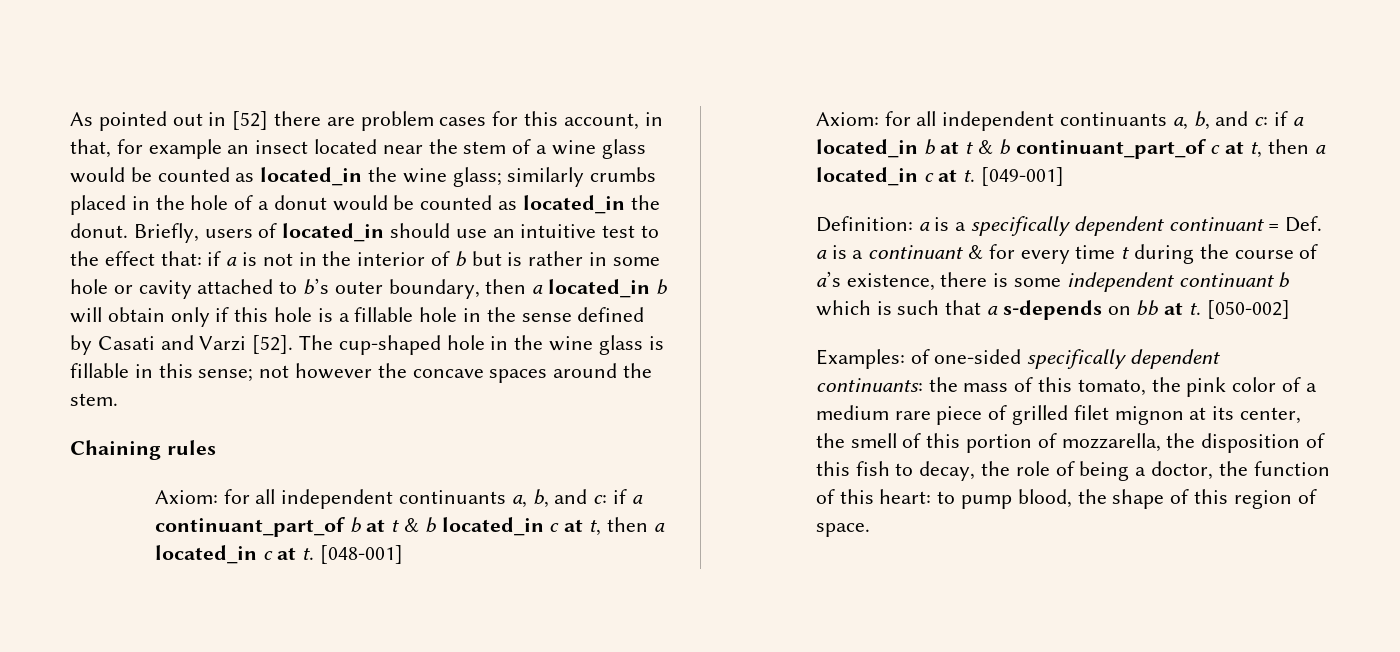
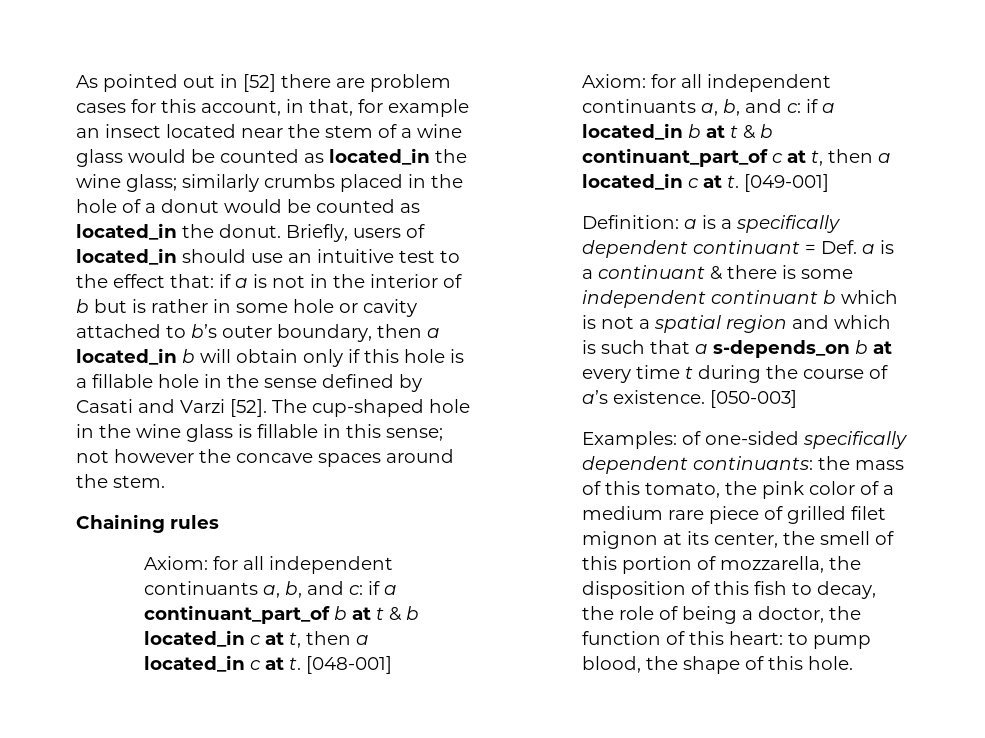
[988,244,1015,259] for -> [726,265,853,279] [581,290,898,308] [581,315,891,333] [581,340,892,358] there is some independent continuant b which is not a spatial region and which is such that a s-depends_on b at
[846,272,1290,292] [815,300,1290,320] existence, there is some independent continuant b which is such that a s-depends on bb at t. [050-002] -> [612,390,797,408] existence. [050-003]
[1233,489,1317,509] [815,523,870,537] region of space. -> [807,656,853,670] hole.

